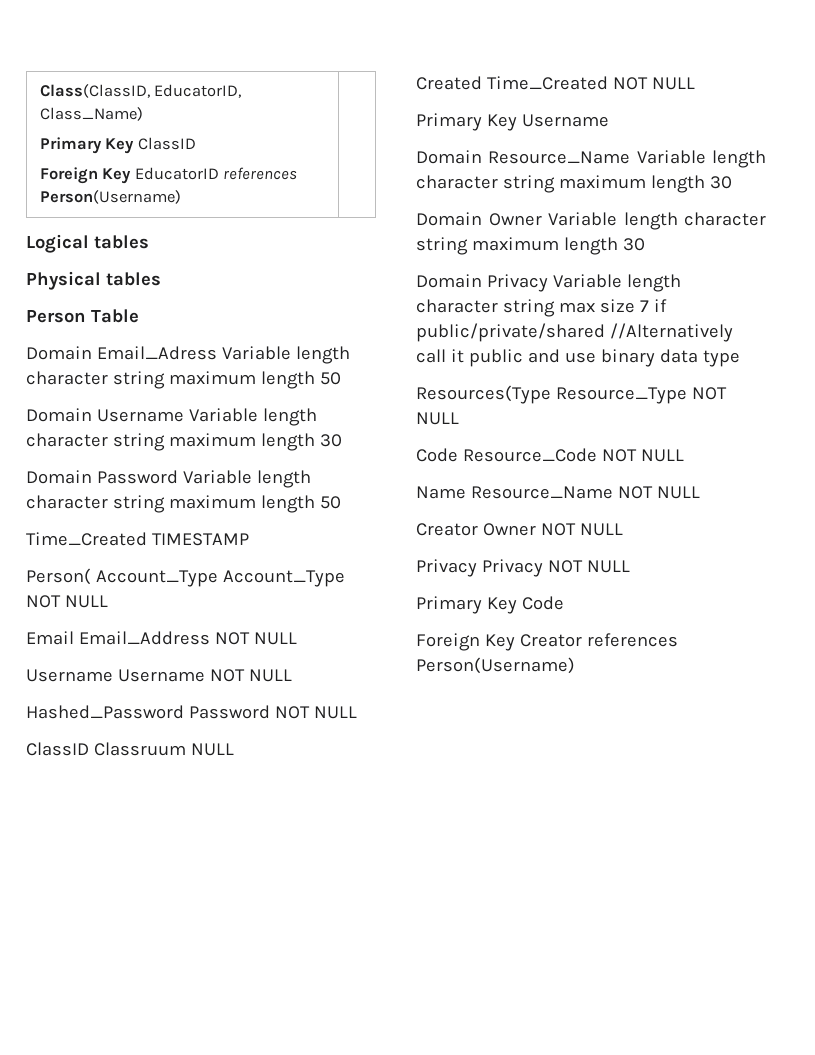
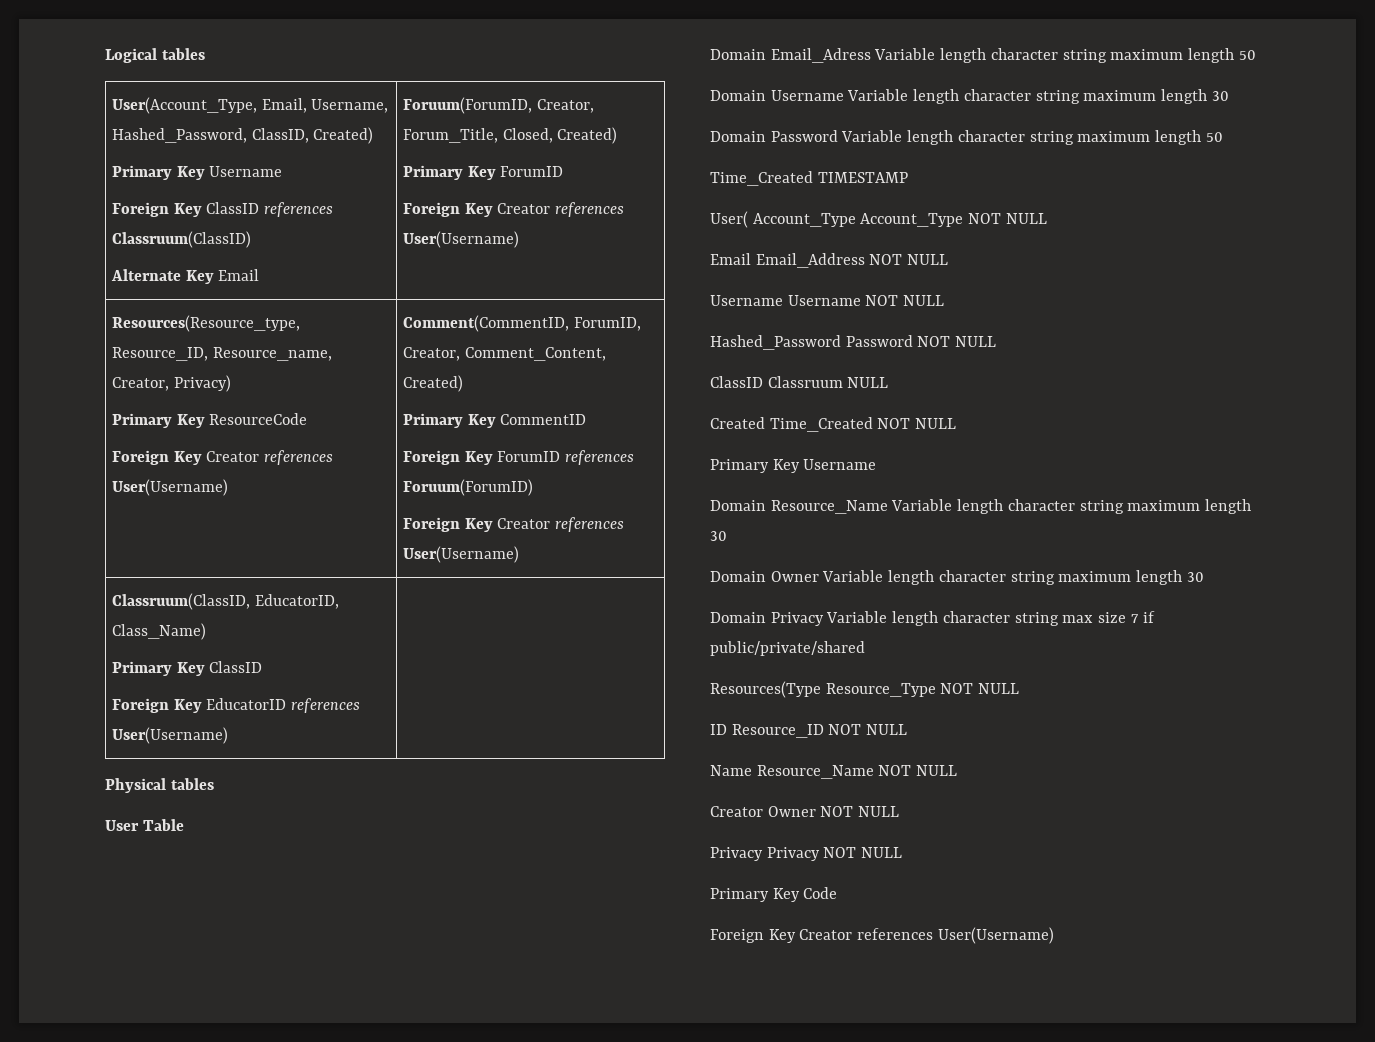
[39,84,150,98] Class(ClassID, -> [105,48,205,63] [112,97,389,114] [112,127,374,144] [112,165,283,180] [112,202,334,217] [112,231,252,248] [111,269,260,284] [403,97,594,114] [403,127,618,144] [403,165,564,180] [403,202,625,217] [403,231,520,248] [112,315,301,332] [112,347,332,361] [112,375,231,392] [112,413,308,428] [112,450,334,465] [112,479,229,496] [403,315,641,332] [403,347,606,361] [403,375,464,392] [403,413,587,428] [403,450,635,465] [403,479,534,496] [403,517,625,532] [403,546,520,563] [112,593,251,610] Logical tables // User(Account_Type, Email, Username, Hashed_Password, ClassID, Created) // Primary Key Username // Foreign Key ClassID references Classruum(ClassID) // Alternate Key Email | Foruum(ForumID, Creator, Forum_Title, Closed, Created) // Primary Key ForumID // Foreign Key Creator references User(Username) // Resources(Resource_type, Resource_ID, Resource_name, Creator, Privacy) // Primary Key ResourceCode // Foreign Key Creator references User(Username) | Comment(CommentID, ForumID, Creator, Comment_Content, Created) // Primary Key CommentID // Foreign Key ForumID references Foruum(ForumID) // Foreign Key Creator references User(Username) // Classruum(ClassID,
[39,190,181,204] [26,234,149,253] Person(Username) | // Logical tables -> [112,727,229,744] User(Username) |
[26,310,86,323] Person -> [105,820,139,831] User
[26,568,91,585] Person( -> [710,211,748,228] User(
[609,323,733,342] [416,349,740,367] //Alternatively call it public and use binary data type -> (865, 648) none
[416,448,597,462] Code Resource_Code -> [710,724,824,738] ID Resource_ID
[416,657,575,674] Person(Username) -> [937,927,1054,944] User(Username)

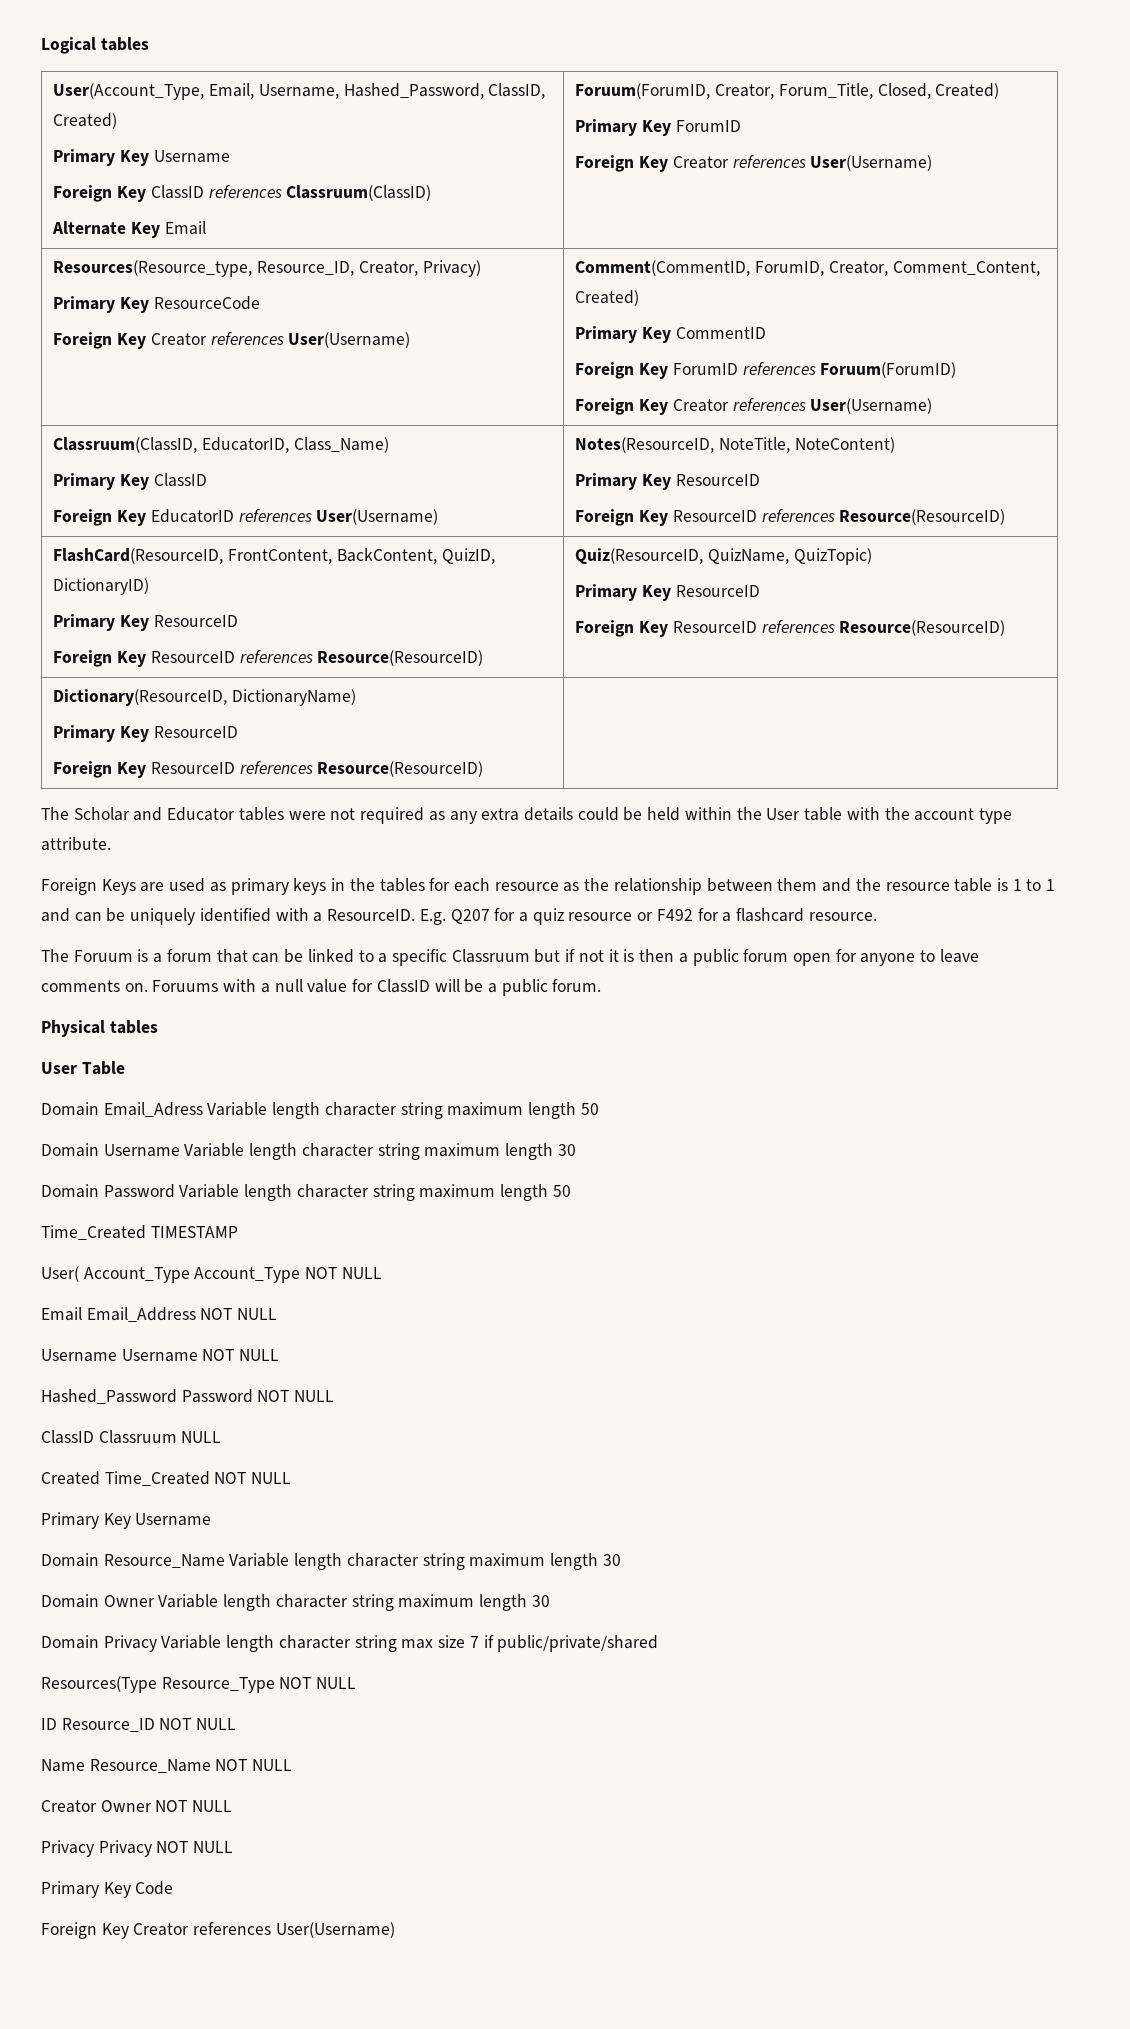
[212,347,332,361] Resource_name, -> (355, 268) none
(229, 735) none -> [575,437,895,453] [575,473,760,490] [575,509,1006,526] [53,548,495,564] [53,578,150,595] [53,614,238,631] [53,650,484,667] [575,548,872,565] [575,584,760,601] [575,620,1006,637] [53,689,357,706] [53,725,238,742] [53,761,484,778] [41,807,1012,824] [41,837,111,851] [41,878,1056,895] [41,908,877,925] [41,949,979,966] [41,979,602,996] Notes(ResourceID, NoteTitle, NoteContent) // Primary Key ResourceID // Foreign Key ResourceID references Resource(ResourceID) // FlashCard(ResourceID, FrontContent, BackContent, QuizID, DictionaryID) // Primary Key ResourceID // Foreign Key ResourceID references Resource(ResourceID) | Quiz(ResourceID, QuizName, QuizTopic) // Primary Key ResourceID // Foreign Key ResourceID references Resource(ResourceID) // Dictionary(ResourceID, DictionaryName) // Primary Key ResourceID // Foreign Key ResourceID references Resource(ResourceID) | // The Scholar and Educator tables were not required as any extra details could be held within the User table with the account type attribute. // Foreign Keys are used as primary keys in the tables for each resource as the relationship between them and the resource table is 1 to 1 and can be uniquely identified with a ResourceID. E.g. Q207 for a quiz resource or F492 for a flashcard resource. // The Foruum is a forum that can be linked to a specific Classruum but if not it is then a public forum open for anyone to leave comments on. Foruums with a null value for ClassID will be a public forum.

